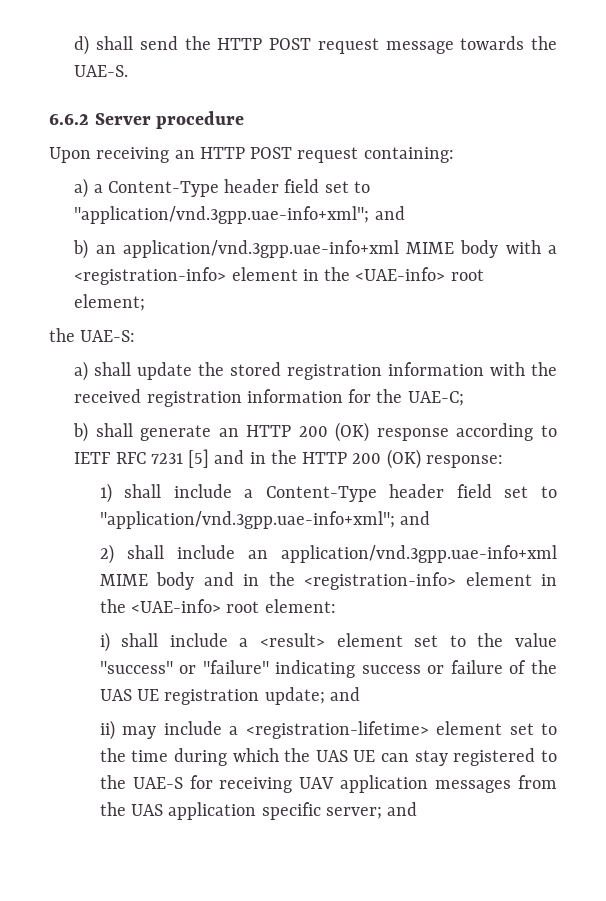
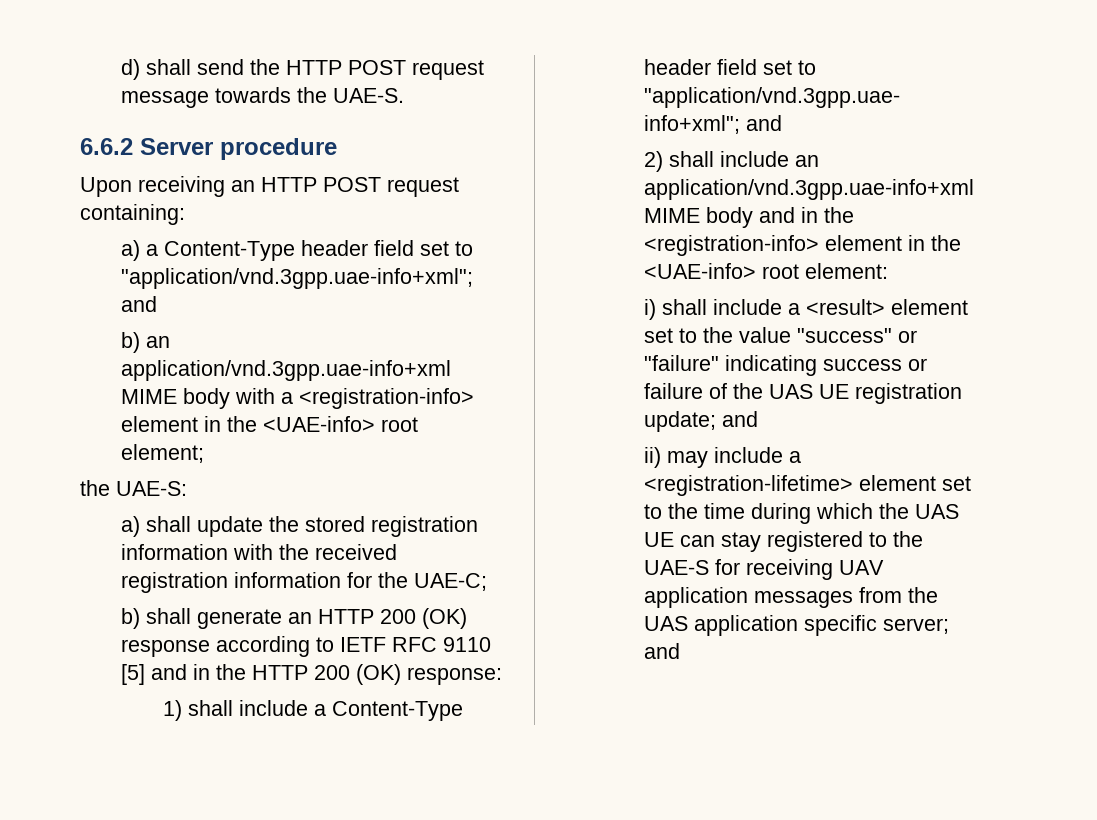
[150,453,183,464] 7231 -> [443,637,492,652] 9110

